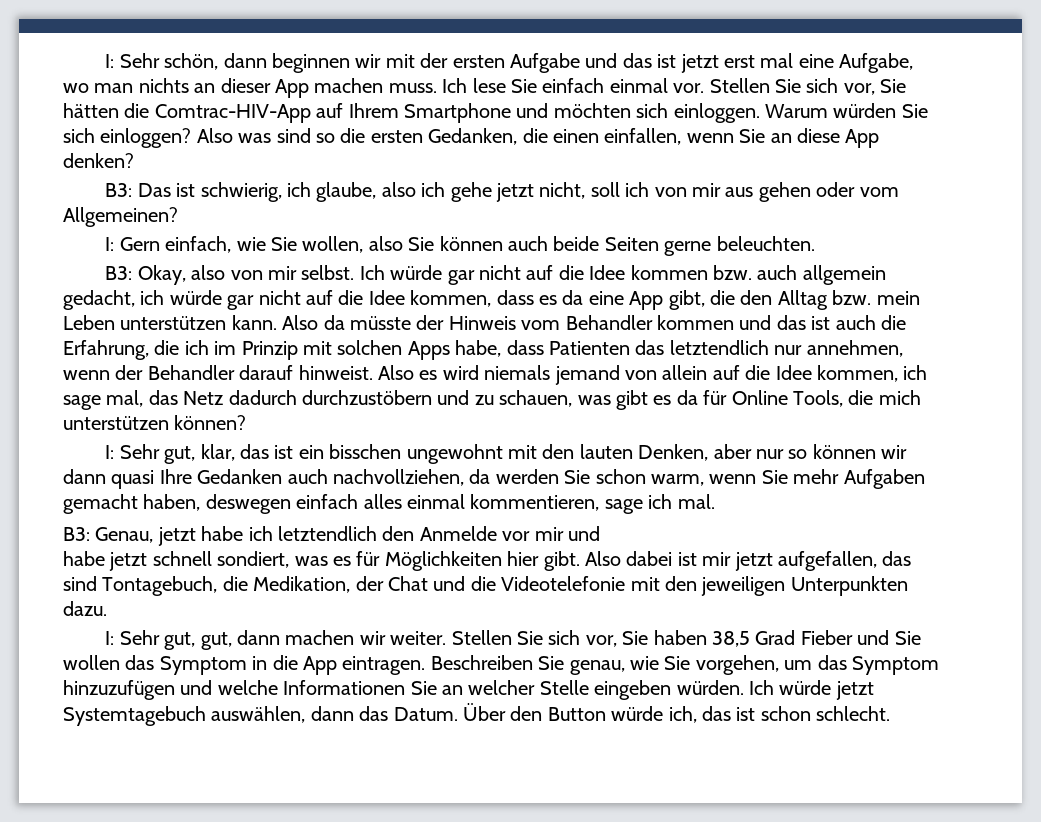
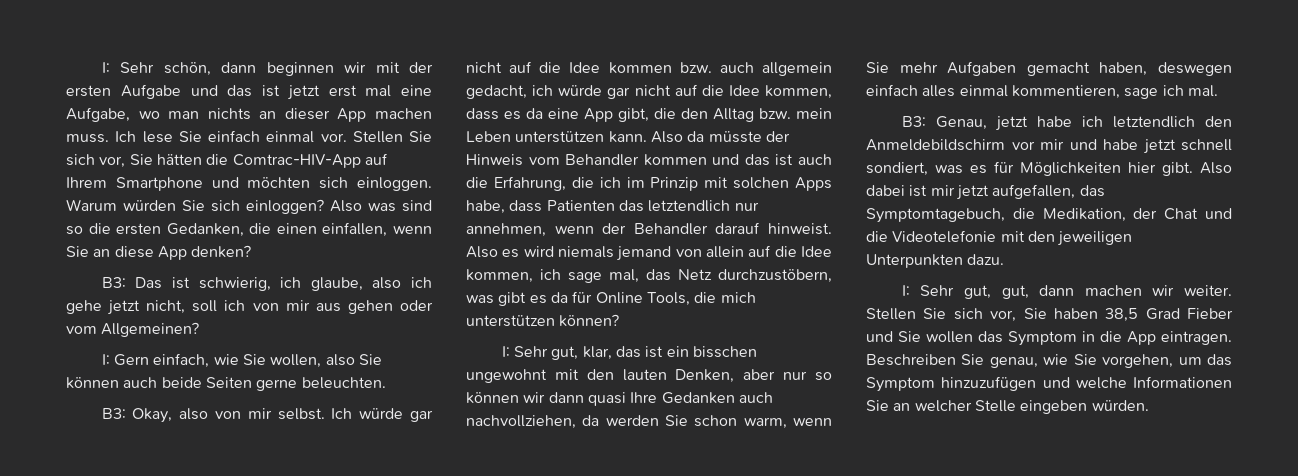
[228,390,573,407] dadurch durchzustöbern und zu schauen, -> [718,269,832,283] durchzustöbern,
[419,526,497,541] Anmelde -> [866,139,1005,151] Anmeldebildschirm
(600, 533) // -> (1097, 144) none
[63,576,218,596] sind Tontagebuch, -> [866,208,1005,223] Symptomtagebuch,
[748,680,874,700] [63,703,891,726] Ich würde jetzt Systemtagebuch auswählen, dann das Datum. Über den Button würde ich, das ist schon schlecht. -> (1149, 405) none

